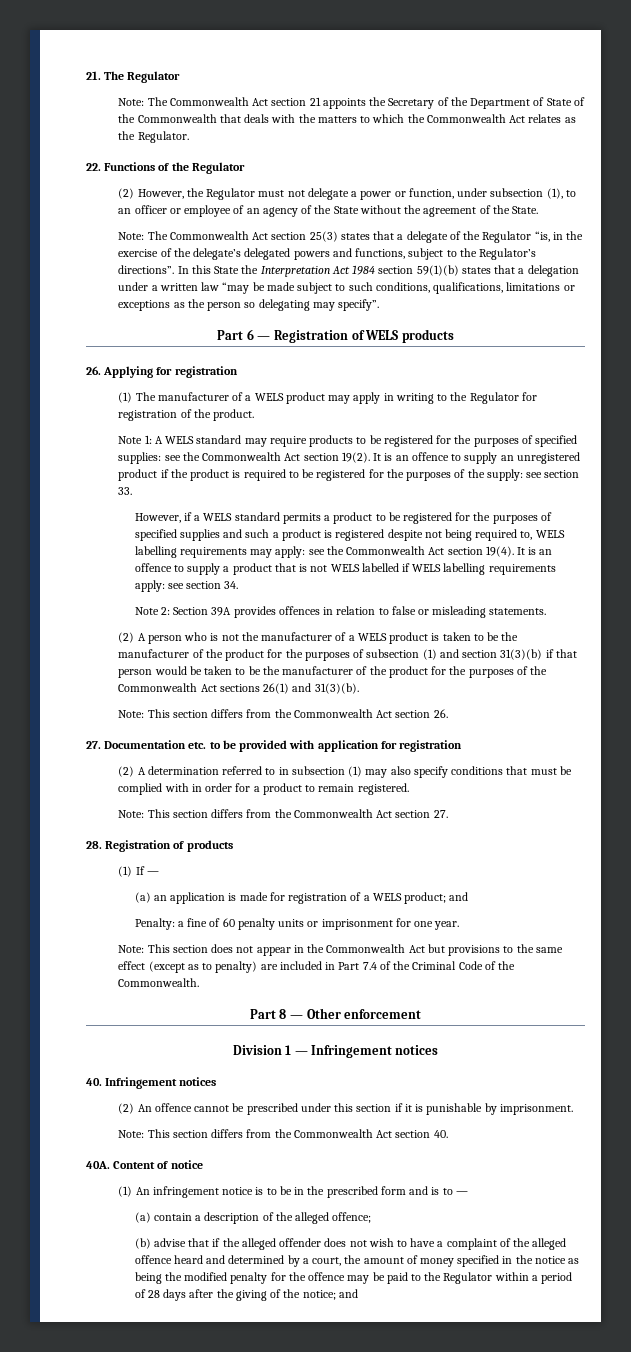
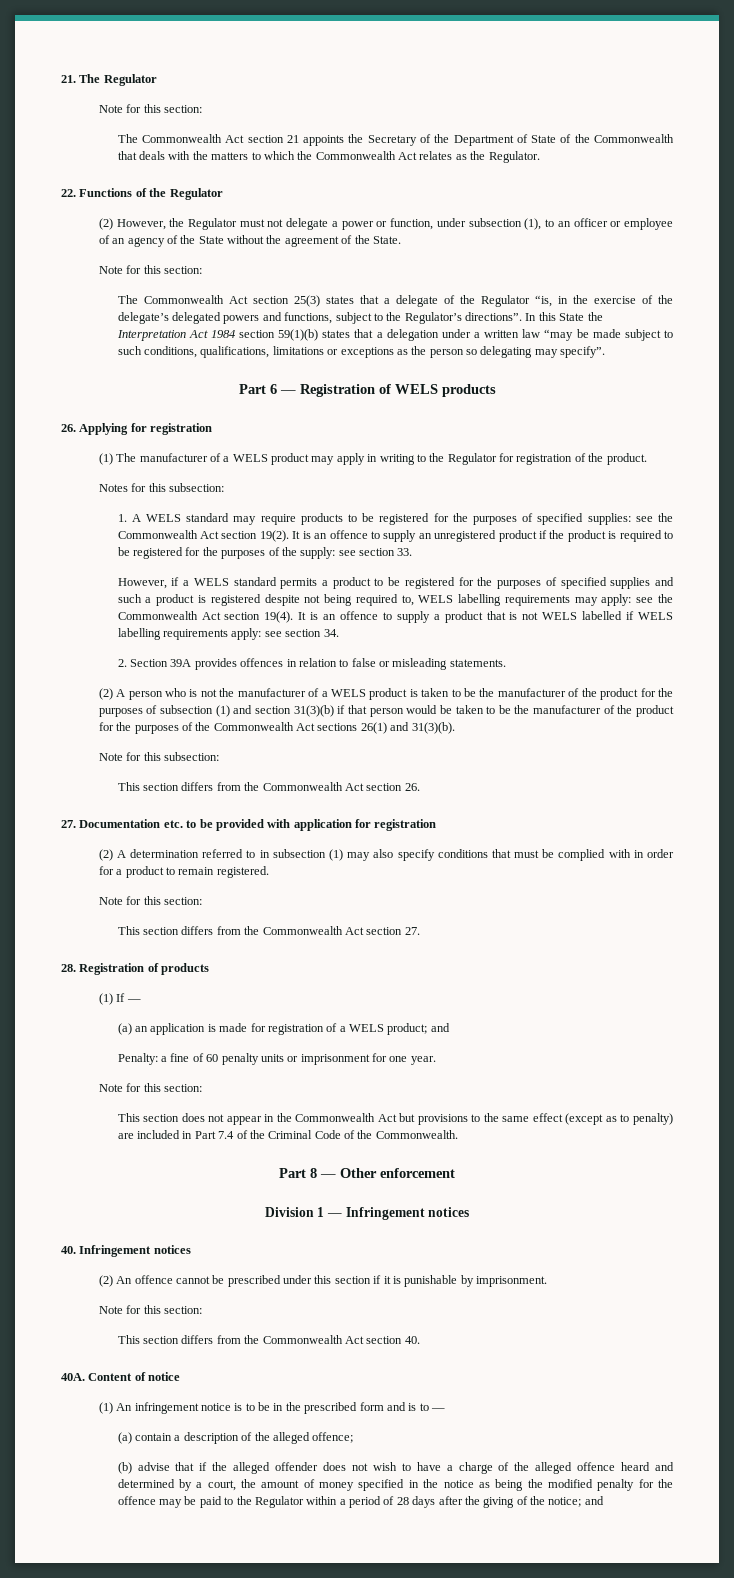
[118,98,145,106] Note: -> [98,104,202,113] Note for this section: //
[118,232,145,240] Note: -> [98,265,202,274] Note for this section: //
[118,435,152,444] Note 1: -> [98,483,224,492] [117,514,127,522] Notes for this subsection: // 1.
[134,607,170,615] Note 2: -> [117,659,127,667] 2.
[118,710,145,718] Note: -> [98,752,219,761] Note for this subsection: //
[118,810,145,818] Note: -> [98,896,202,905] Note for this section: //
[118,945,145,953] Note: -> [98,1083,202,1092] Note for this section: //
[118,1130,145,1138] Note: -> [98,1305,202,1314] Note for this section: //
[446,1238,497,1250] complaint -> [458,1462,493,1474] charge

